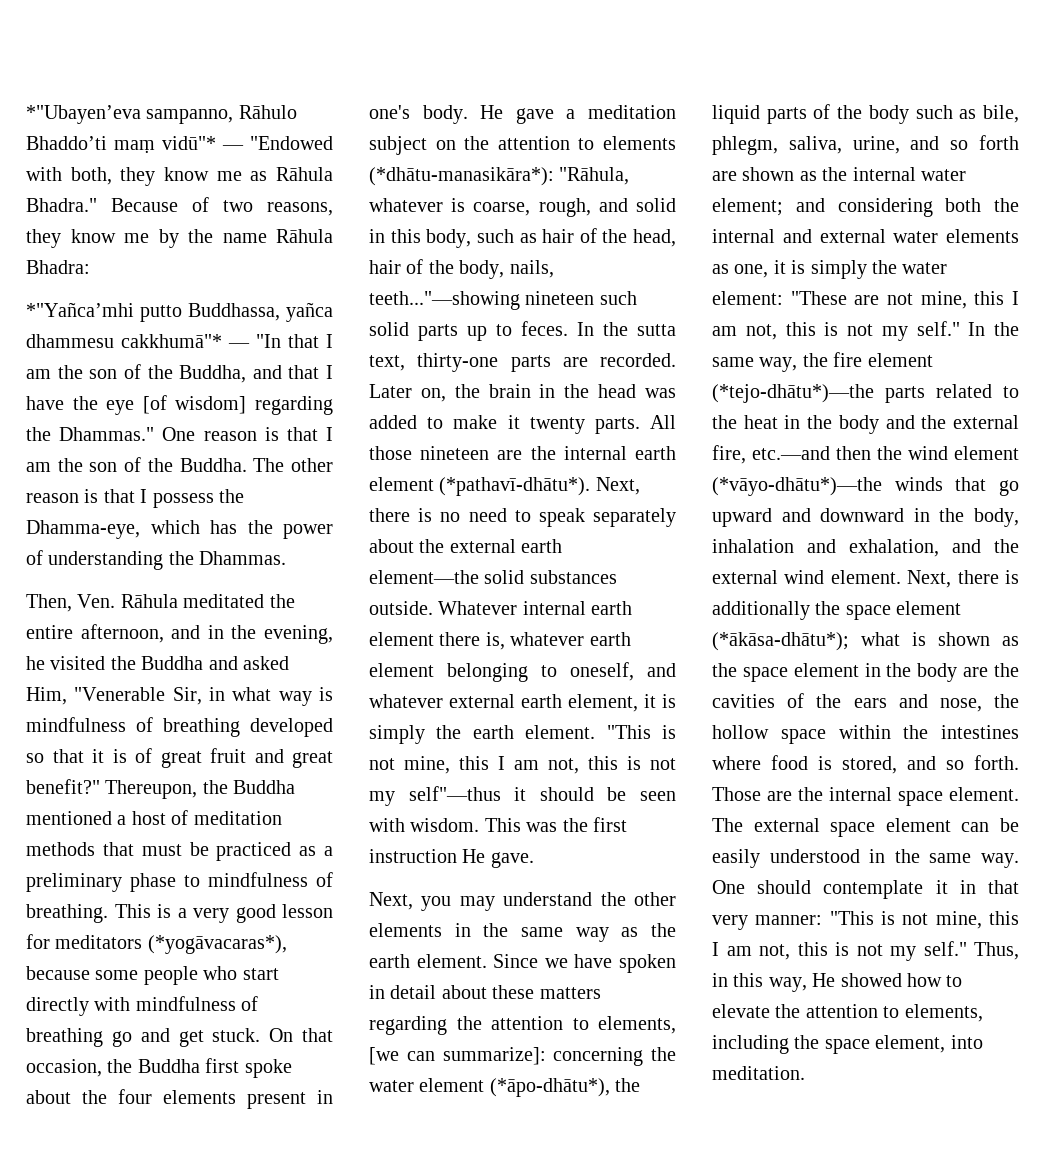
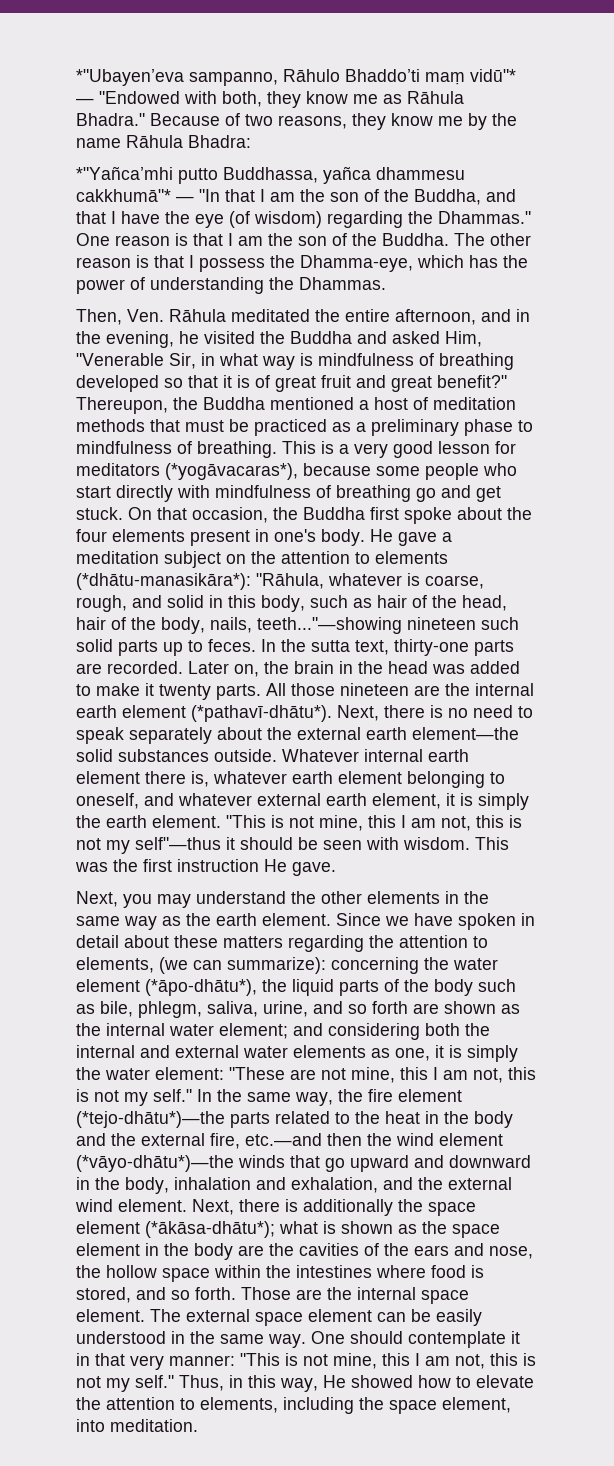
[142,395,247,414] [of wisdom] -> [229,211,322,228] (of wisdom)
[369,1047,546,1065] [we can summarize]: -> [159,957,326,974] (we can summarize):

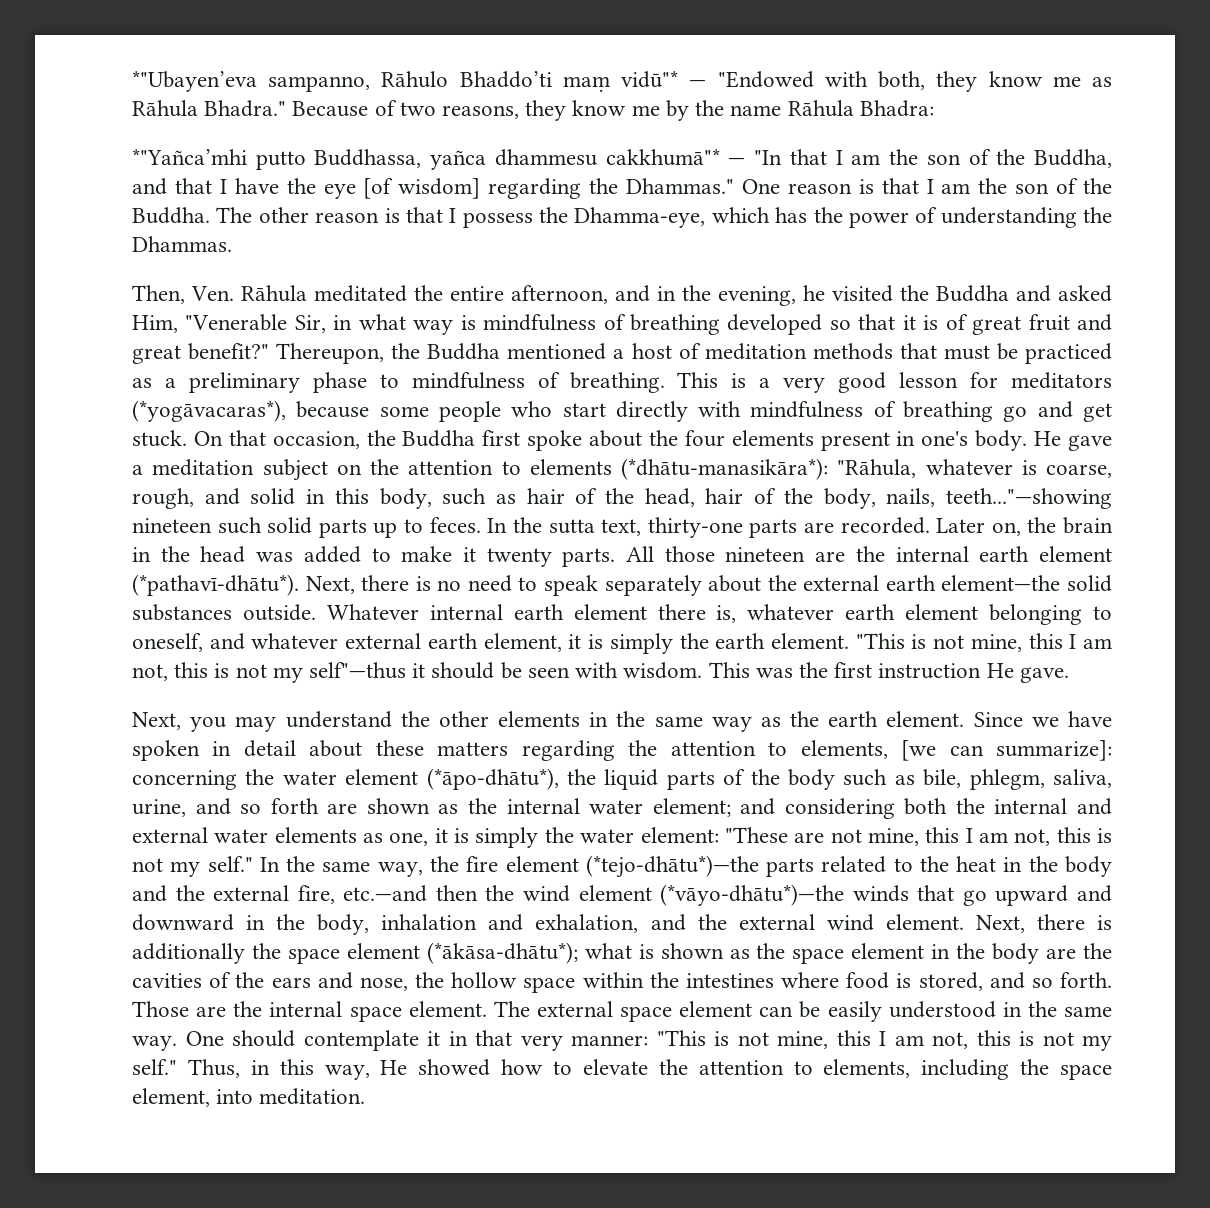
[229,211,322,228] (of wisdom) -> [363,178,481,199] [of wisdom]
[159,957,326,974] (we can summarize): -> [901,740,1112,761] [we can summarize]:

